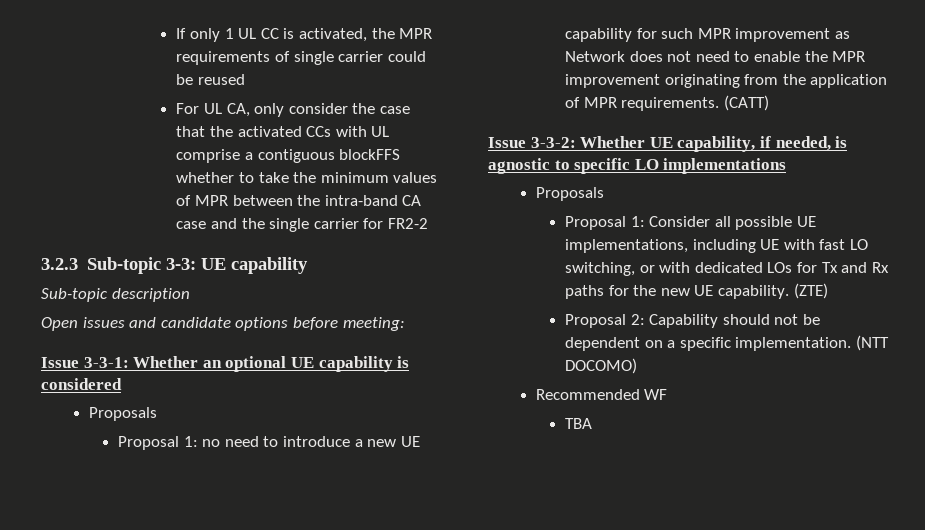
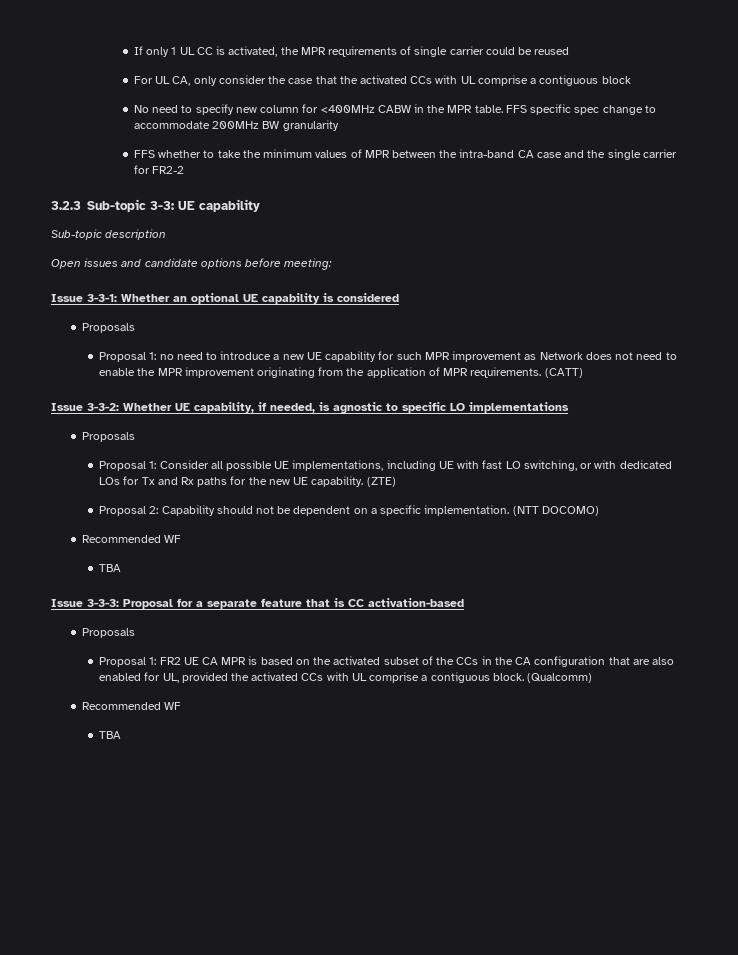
[339,149,401,160] blockFFS -> [601,76,631,84] [133,104,656,115] [133,120,339,131] [133,150,155,158] block // No need to specify new column for <400MHz CABW in the MPR table. FFS specific spec change to accommodate 200MHz BW granularity // FFS
(593, 423) none -> [51,598,464,609] [81,628,135,638] [99,656,675,667] [99,672,593,683] [81,702,181,710] [99,731,122,739] // Issue 3-3-3: Proposal for a separate feature that is CC activation-based // Proposals // Proposal 1: FR2 UE CA MPR is based on the activated subset of the CCs in the CA configuration that are also enabled for UL, provided the activated CCs with UL comprise a contiguous block. (Qualcomm) // Recommended WF // TBA

